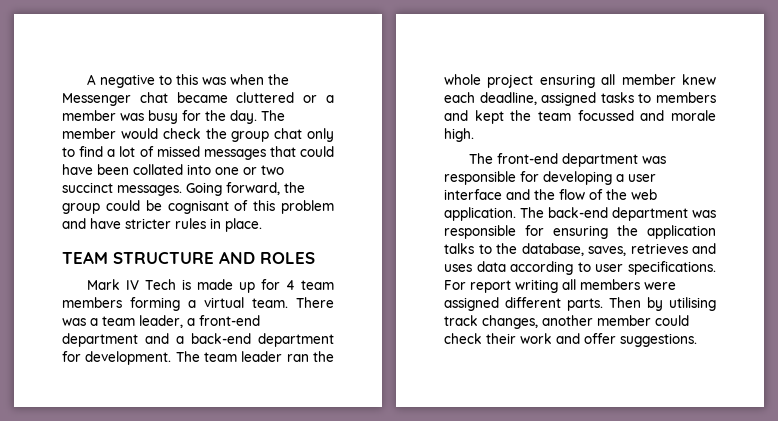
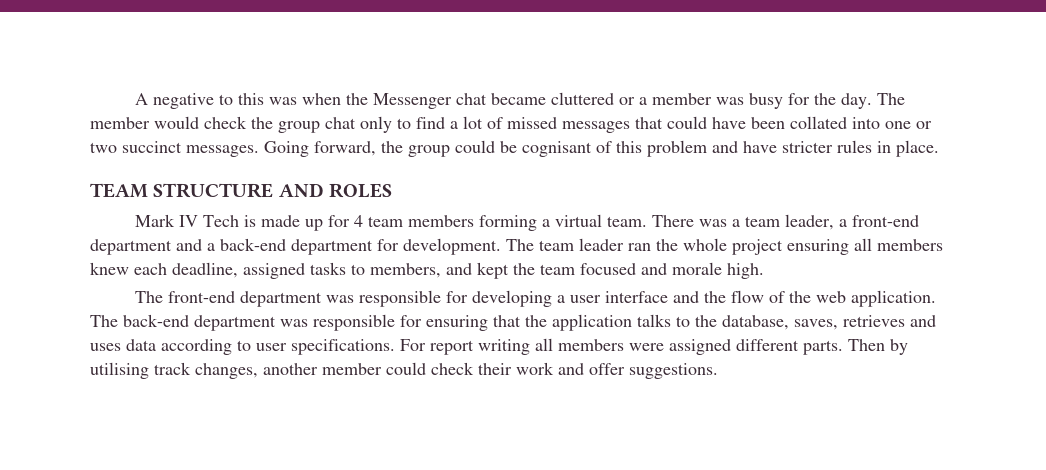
[621,74,676,85] member -> [877,239,943,251] members
[656,92,716,103] members -> [370,263,441,278] members,
[577,110,634,121] focussed -> [580,263,636,275] focused
(608, 232) none -> [493,315,521,327] that

